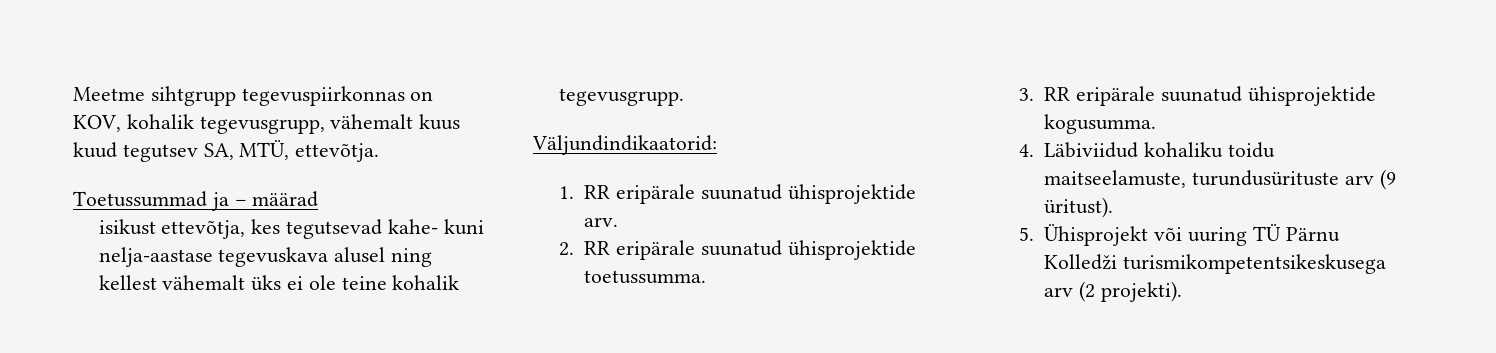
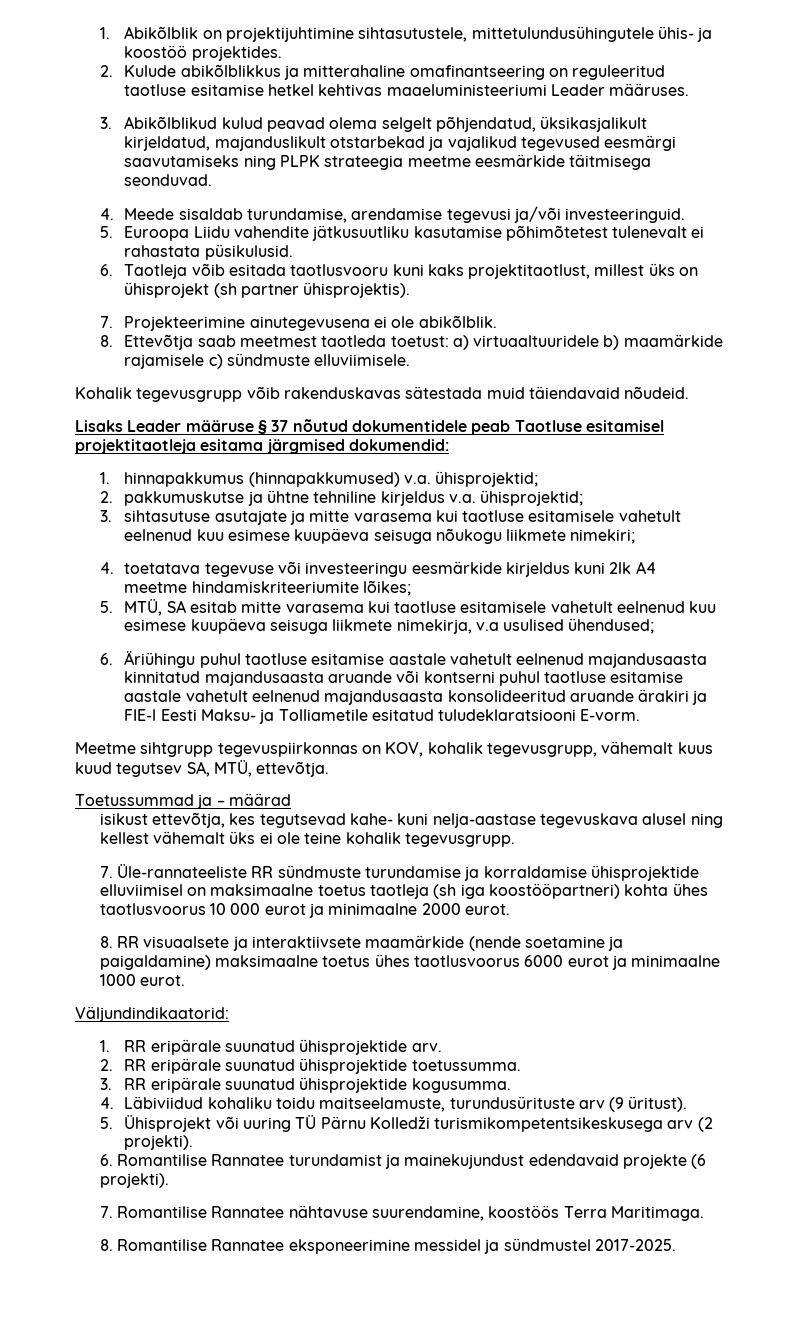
(73, 94) none -> [99,26,713,42] [124,45,282,61] [99,64,666,80] [124,83,690,96] [99,116,648,132] [124,135,677,151] [124,154,652,170] [124,174,213,186] [99,206,686,223] [99,225,705,241] [124,244,293,260] [99,263,699,279] [124,282,411,298] [99,315,497,331] [99,334,723,350] [124,353,411,369] [75,386,690,402] [75,419,664,435] [75,439,449,454] [99,471,539,487] [99,490,584,506] [99,510,681,525] [124,528,636,544] [99,561,656,577] [124,580,411,596] [99,599,717,616] [124,618,655,634] [99,651,708,668] [124,670,684,686] [124,689,708,705] [124,709,641,724] 1. Abikõlblik on projektijuhtimine sihtasutustele, mittetulundusühingutele ühis- ja koostöö projektides. // 2. Kulude abikõlblikkus ja mitterahaline omafinantseering on reguleeritud taotluse esitamise hetkel kehtivas maaeluministeeriumi Leader määruses. // 3. Abikõlblikud kulud peavad olema selgelt põhjendatud, üksikasjalikult kirjeldatud, majanduslikult otstarbekad ja vajalikud tegevused eesmärgi saavutamiseks ning PLPK strateegia meetme eesmärkide täitmisega seonduvad. // 4. Meede sisaldab turundamise, arendamise tegevusi ja/või investeeringuid. // 5. Euroopa Liidu vahendite jätkusuutliku kasutamise põhimõtetest tulenevalt ei rahastata püsikulusid. // 6. Taotleja võib esitada taotlusvooru kuni kaks projektitaotlust, millest üks on ühisprojekt (sh partner ühisprojektis). // 7. Projekteerimine ainutegevusena ei ole abikõlblik. // 8. Ettevõtja saab meetmest taotleda toetust: a) virtuaaltuuridele b) maamärkide rajamisele c) sündmuste elluviimisele. // Kohalik tegevusgrupp võib rakenduskavas sätestada muid täiendavaid nõudeid. // Lisaks Leader määruse § 37 nõutud dokumentidele peab Taotluse esitamisel projektitaotleja esitama järgmised dokumendid: // 1. hinnapakkumus (hinnapakkumused) v.a. ühisprojektid; // 2. pakkumuskutse ja ühtne tehniline kirjeldus v.a. ühisprojektid; // 3. sihtasutuse asutajate ja mitte varasema kui taotluse esitamisele vahetult eelnenud kuu esimese kuupäeva seisuga nõukogu liikmete nimekiri; // 4. toetatava tegevuse või investeeringu eesmärkide kirjeldus kuni 2lk A4 meetme hindamiskriteeriumite lõikes; // 5. MTÜ, SA esitab mitte varasema kui taotluse esitamisele vahetult eelnenud kuu esimese kuupäeva seisuga liikmete nimekirja, v.a usulised ühendused; // 6. Äriühingu puhul taotluse esitamise aastale vahetult eelnenud majandusaasta kinnitatud majandusaasta aruande või kontserni puhul taotluse esitamise aastale vahetult eelnenud majandusaasta konsolideeritud aruande ärakiri ja FIE-l Eesti Maksu- ja Tolliametile esitatud tuludeklaratsiooni E-vorm. //
(684, 97) none -> [99,864,699,881] [99,883,708,899] [99,903,510,918] [99,935,624,951] [99,954,721,970] [99,974,185,986] // 7. Üle-rannateeliste RR sündmuste turundamise ja korraldamise ühisprojektide elluviimisel on maksimaalne toetus taotleja (sh iga koostööpartneri) kohta ühes taotlusvoorus 10 000 eurot ja minimaalne 2000 eurot. // 8. RR visuaalsete ja interaktiivsete maamärkide (nende soetamine ja paigaldamine) maksimaalne toetus ühes taotlusvoorus 6000 eurot ja minimaalne 1000 eurot.
(1182, 291) none -> [99,1154,707,1169] [99,1173,169,1188] [99,1205,704,1221] [99,1238,676,1254] // 6. Romantilise Rannatee turundamist ja mainekujundust edendavaid projekte (6 projekti). // 7. Romantilise Rannatee nähtavuse suurendamine, koostöös Terra Maritimaga. // 8. Romantilise Rannatee eksponeerimine messidel ja sündmustel 2017-2025.

